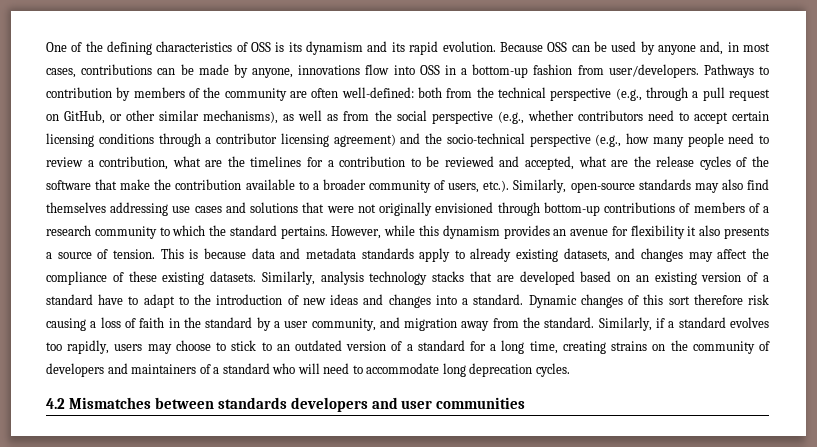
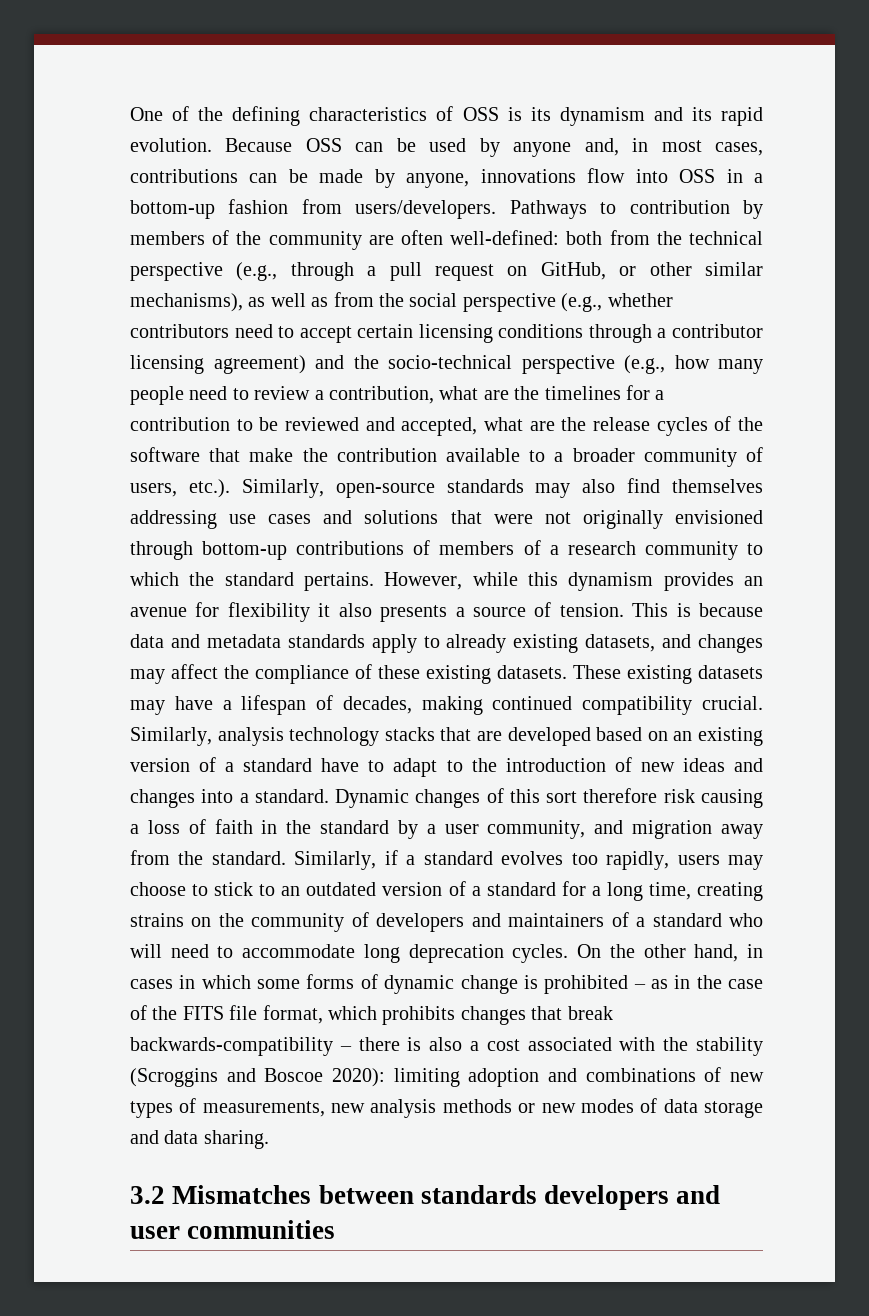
[608,64,699,78] user/developers. -> [355,200,497,219] users/developers.
(257, 276) none -> [573,665,763,684] [130,695,763,715] These existing datasets may have a lifespan of decades, making continued compatibility crucial.
[46,398,65,409] // 4.2 -> [577,944,764,962] [130,974,763,994] [130,1005,613,1025] [130,1037,763,1056] [130,1067,764,1087] [130,1098,764,1118] [130,1130,269,1149] [130,1186,165,1204] On the other hand, in cases in which some forms of dynamic change is prohibited – as in the case of the FITS file format, which prohibits changes that break backwards-compatibility – there is also a cost associated with the stability (Scroggins and Boscoe 2020): limiting adoption and combinations of new types of measurements, new analysis methods or new modes of data storage and data sharing. // 3.2

